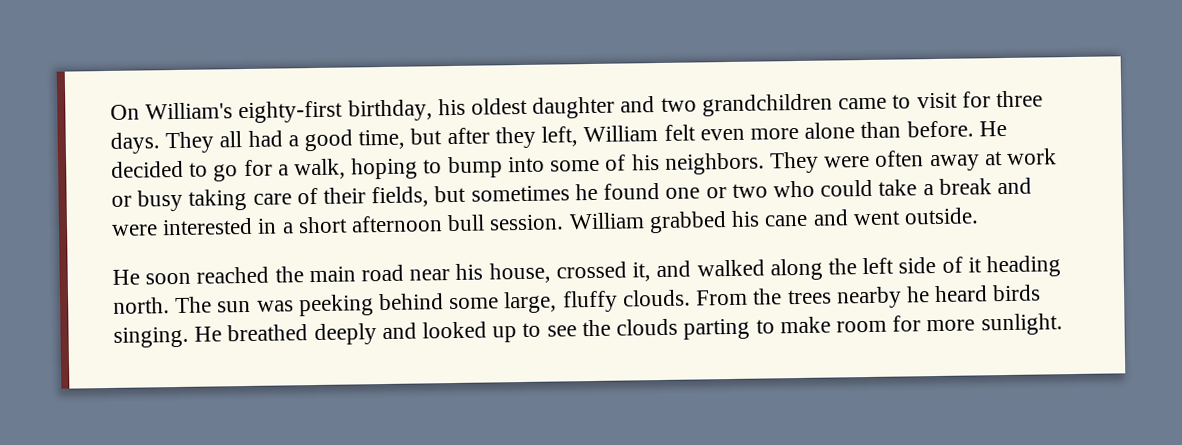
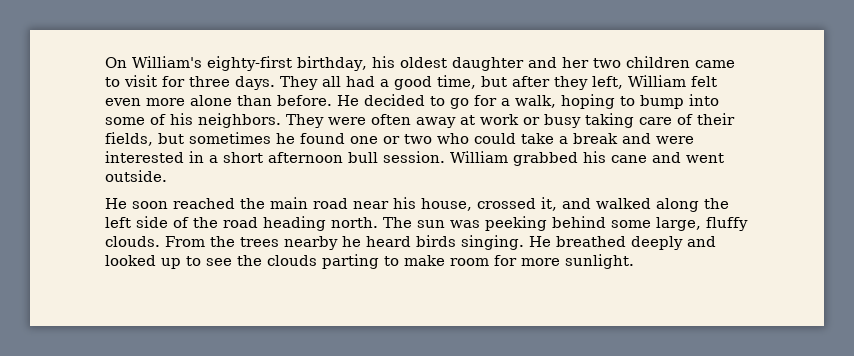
[660,93,833,117] two grandchildren -> [561,56,690,68] her two children
[967,257,982,273] it -> [193,217,258,228] the road

